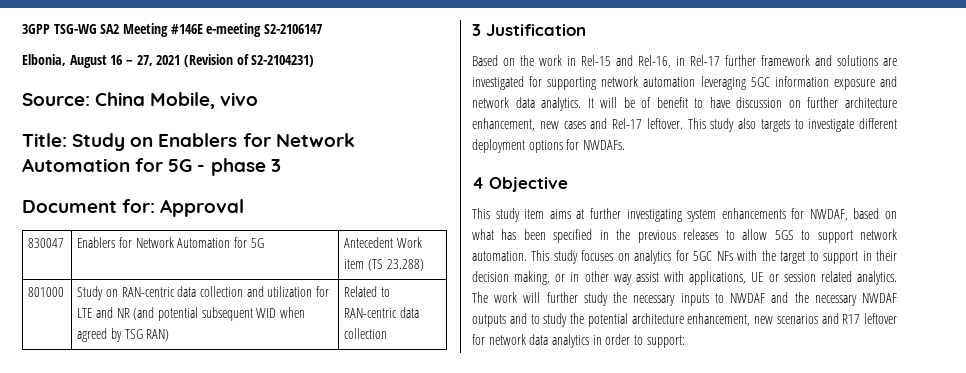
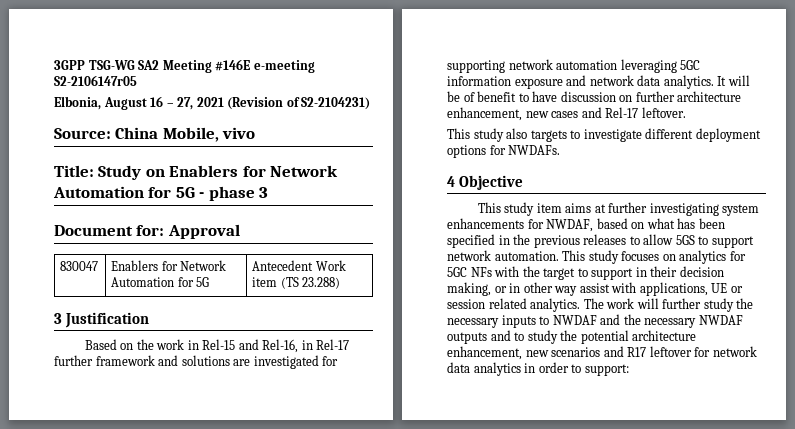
[263,24,322,34] S2-2106147 -> [54,75,137,86] S2-2106147r05
[28,287,65,297] [77,286,330,300] [77,307,306,321] [77,328,170,342] [344,286,391,297] [344,307,420,318] [344,328,388,339] // 801000 | Study on RAN-centric data collection and utilization for LTE and NR (and potential subsequent WID when agreed by TSG RAN) | Related to RAN-centric data collection -> (341, 283) none
(683, 123) none -> (686, 112) //

